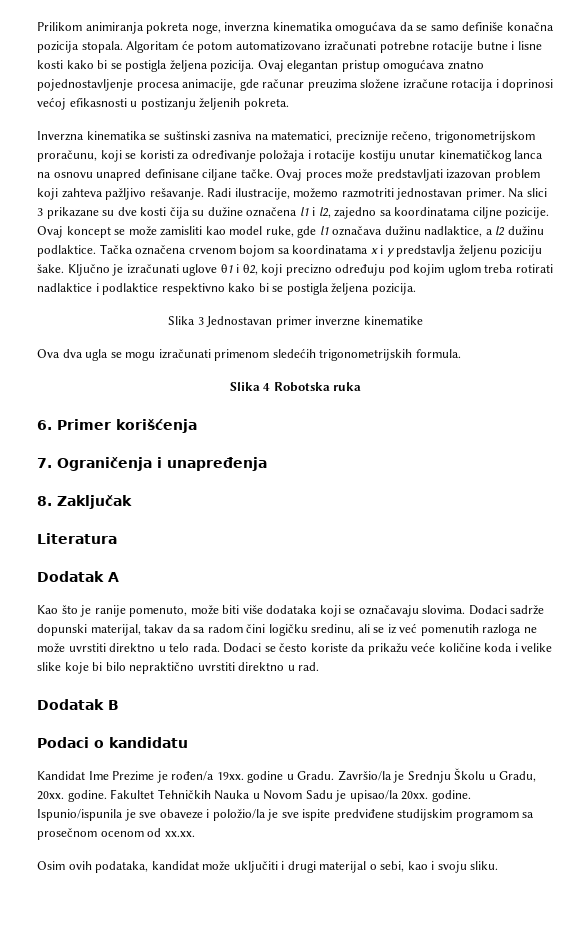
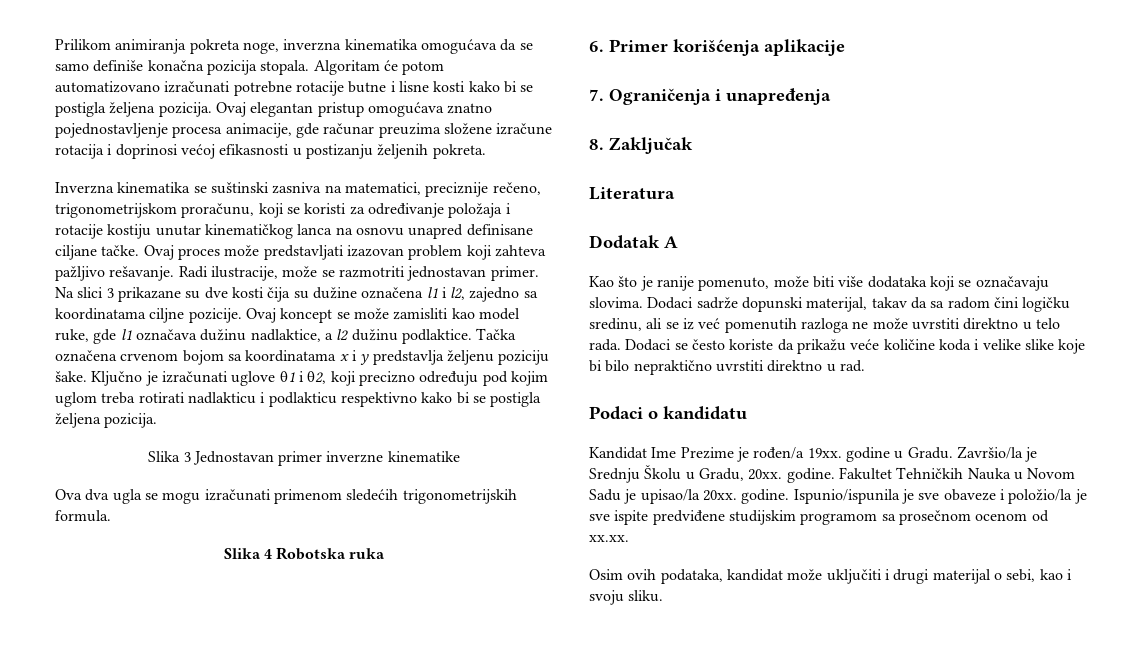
[293,188,339,198] možemo -> [282,266,335,278] može se
[37,283,159,295] nadlaktice i podlaktice -> [187,392,337,407] nadlakticu i podlakticu
(197, 426) none -> [764,39,845,56] aplikacije
[37,699,119,710] // Dodatak B -> (865, 366) none

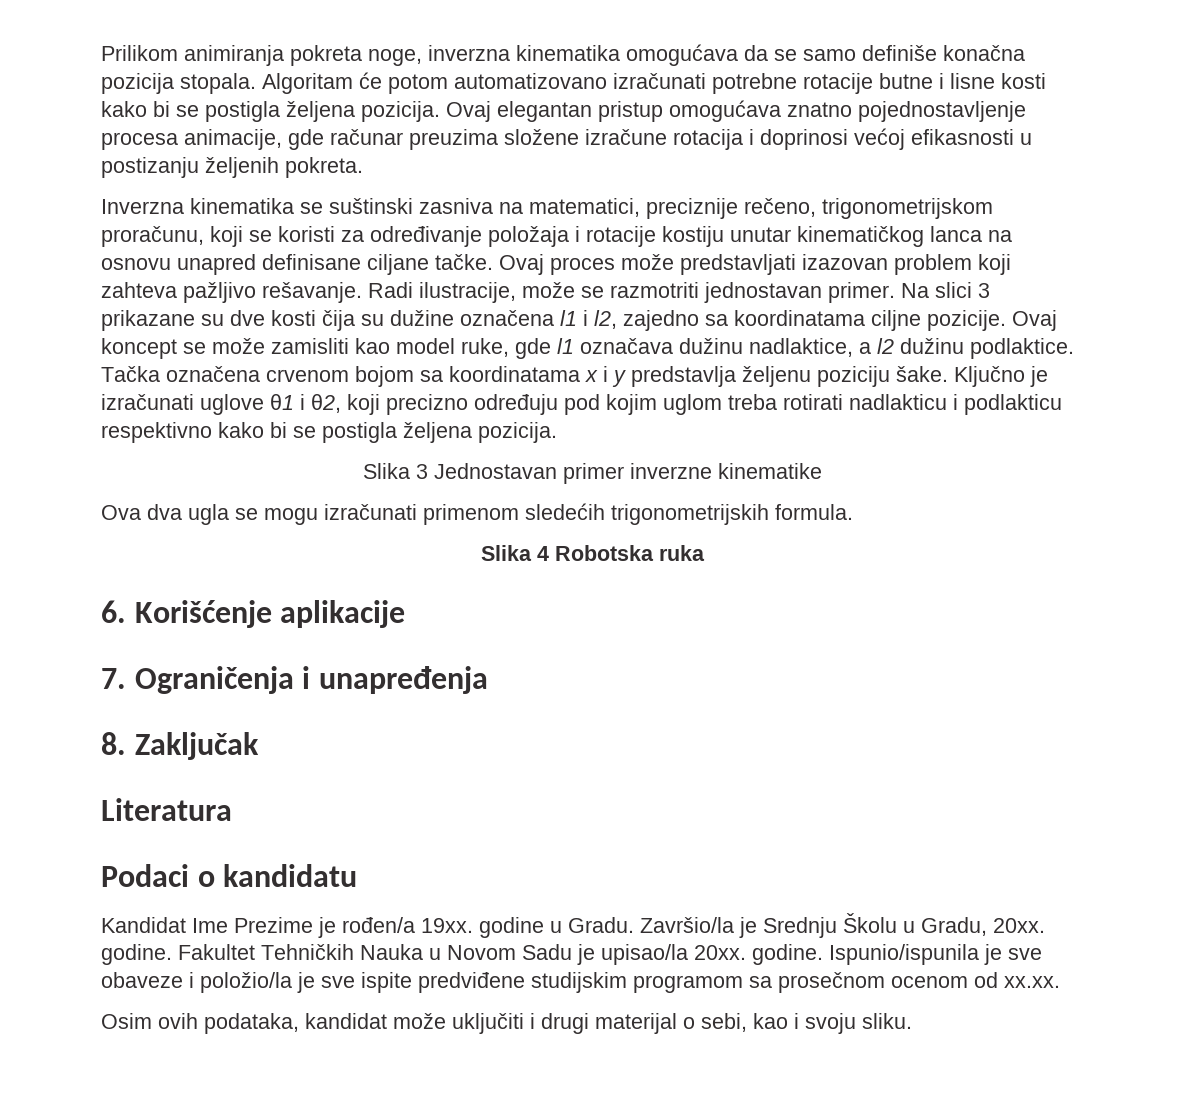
[609,39,760,56] Primer korišćenja -> [134,600,272,628] Korišćenje
[589,235,678,249] [589,276,1049,291] [589,297,1071,312] [589,318,1060,333] [589,339,1086,354] [589,360,865,375] // Dodatak A // Kao što je ranije pomenuto, može biti više dodataka koji se označavaju slovima. Dodaci sadrže dopunski materijal, takav da sa radom čini logičku sredinu, ali se iz već pomenutih razloga ne može uvrstiti direktno u telo rada. Dodaci se često koriste da prikažu veće količine koda i velike slike koje bi bilo nepraktično uvrstiti direktno u rad. -> (232, 809) none

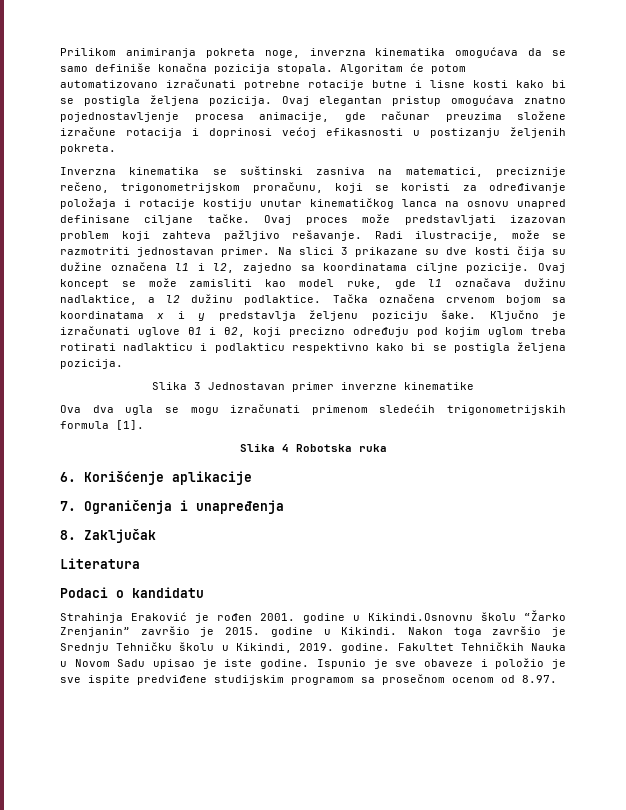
[775,504,853,520] formula. -> [60,420,144,430] formula [1].
[101,913,1045,938] Kandidat Ime Prezime je rođen/a 19xx. godine u Gradu. Završio/la je Srednju Školu u Gradu, 20xx. -> [60,610,566,623] [60,626,566,637] [60,642,335,653] Strahinja Eraković je rođen 2001. godine u Kikindi.Osnovnu školu “Žarko Zrenjanin” završio je 2015. godine u Kikindi. Nakon toga završio je Srednju Tehničku školu u Kikindi, 2019.
[577,944,979,965] je upisao/la 20xx. godine. Ispunio/ispunila -> [153,659,366,669] upisao je iste godine. Ispunio
[200,972,292,993] položio/la -> [495,658,545,669] položio
[1004,976,1060,988] [101,1013,912,1034] xx.xx. // Osim ovih podataka, kandidat može uključiti i drugi materijal o sebi, kao i svoju sliku. -> [522,675,557,683] 8.97.

